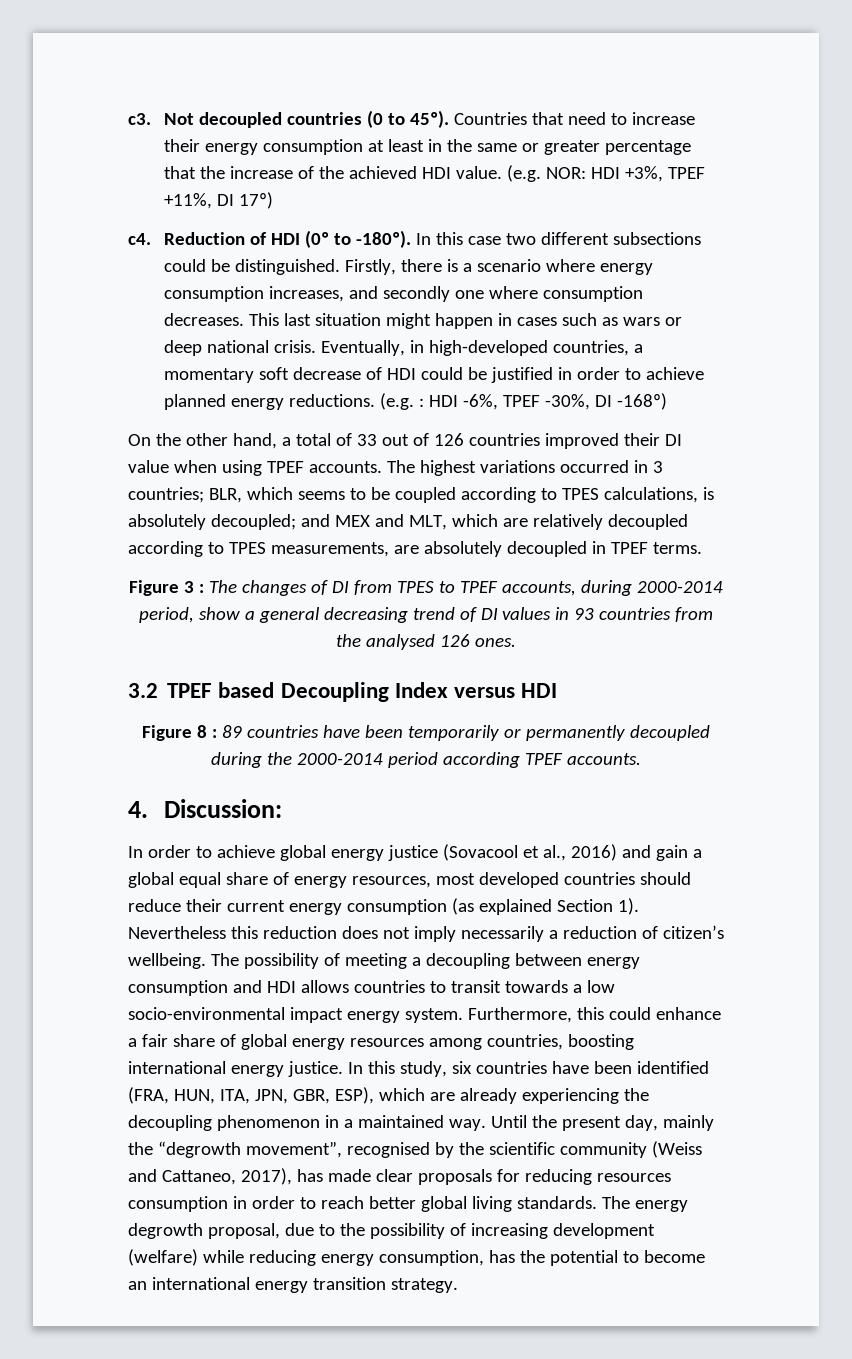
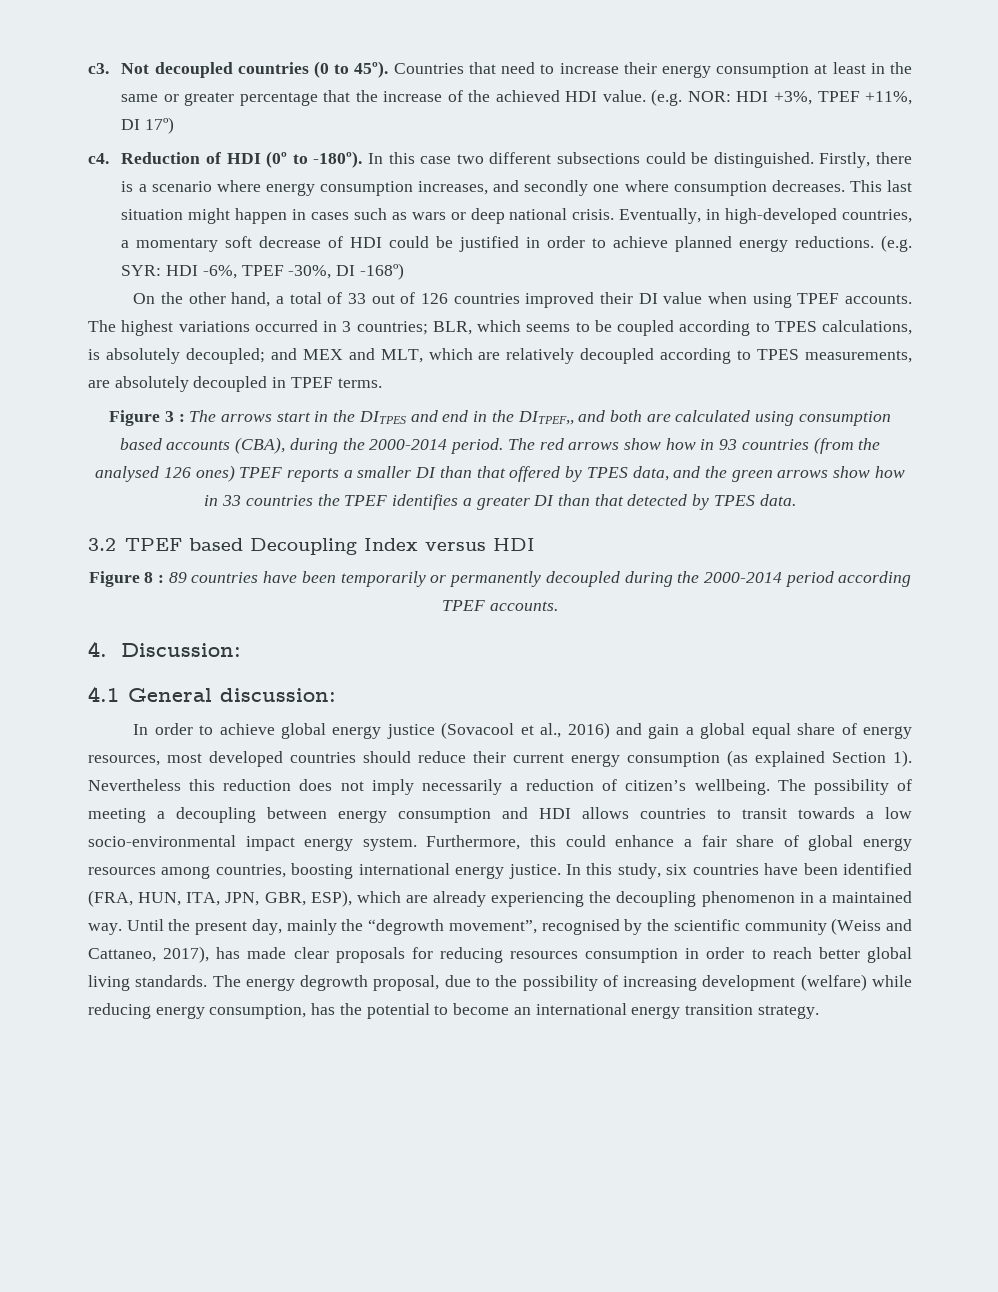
[419,398,425,407] : -> [121,265,162,276] SYR:
[242,580,723,596] [138,607,552,623] changes of DI from TPES to TPEF accounts, during 2000-2014 period, show a general decreasing trend of DI values -> [221,410,891,426] [119,437,696,454] arrows start in the DITPES and end in the DITPEF,, and both are calculated using consumption based accounts (CBA), during the 2000-2014 period. The red arrows show how
[675,607,714,622] from -> [813,437,854,454] (from
[474,638,516,647] ones. -> [195,465,905,482] [204,494,796,510] ones) TPEF reports a smaller DI than that offered by TPES data, and the green arrows show how in 33 countries the TPEF identifies a greater DI than that detected by TPES data.
(283, 808) none -> [88,686,336,702] // 4.1 General discussion:

